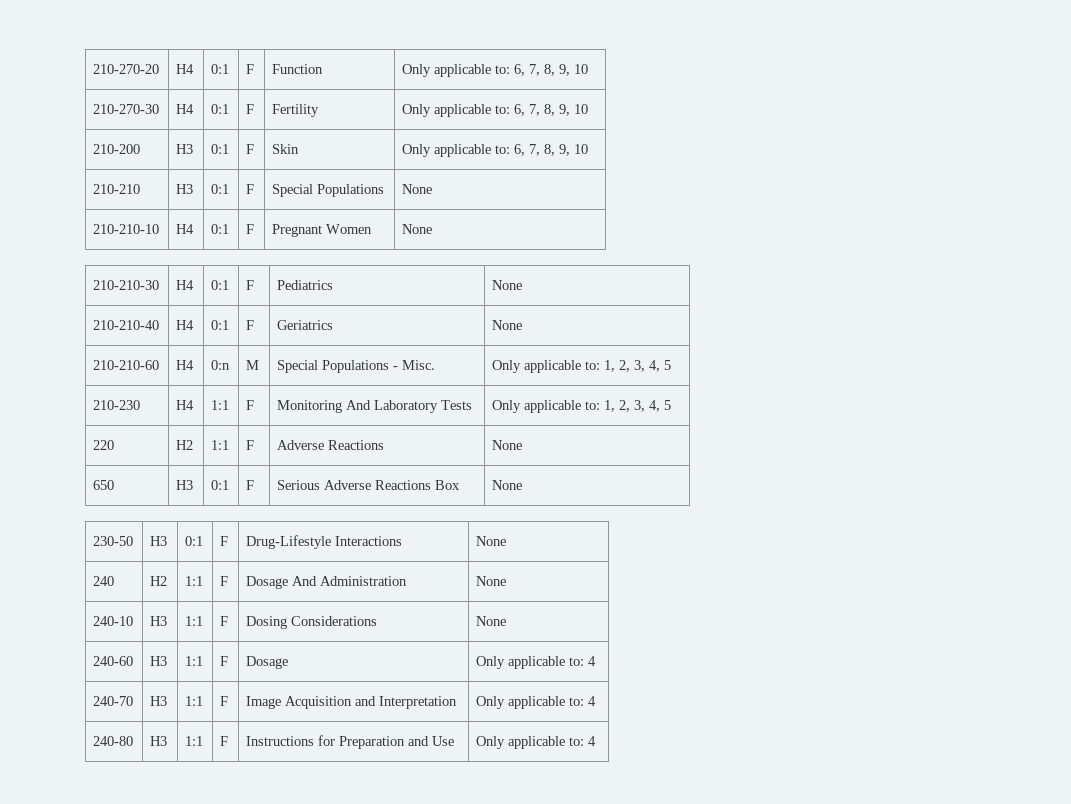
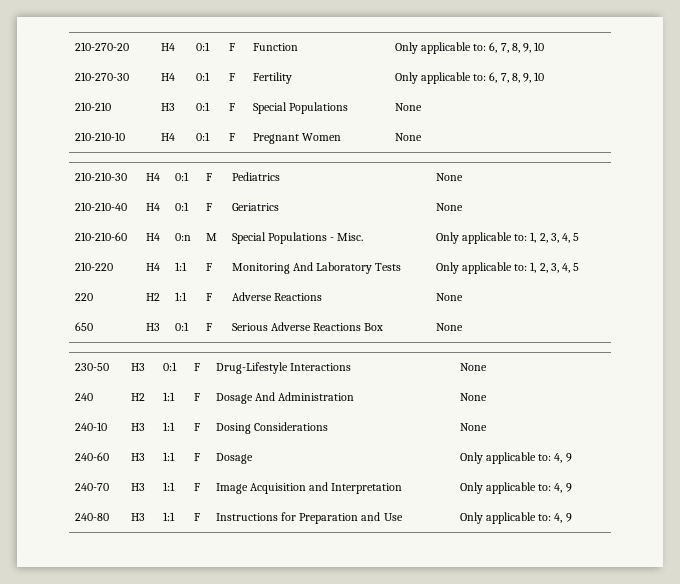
[93,144,141,154] [176,144,194,154] [211,144,230,154] [246,144,255,154] [272,144,300,154] [402,144,589,157] // 210-200 | H3 | 0:1 | F | Skin | Only applicable to: 6, 7, 8, 9, 10 -> (545, 76) none
[93,400,141,410] 210-230 -> [74,262,113,271] 210-220
[588,656,597,666] 4 -> [554,453,572,463] 4, 9
[588,696,597,706] 4 -> [554,483,572,493] 4, 9
[588,736,597,746] 4 -> [554,513,572,523] 4, 9

